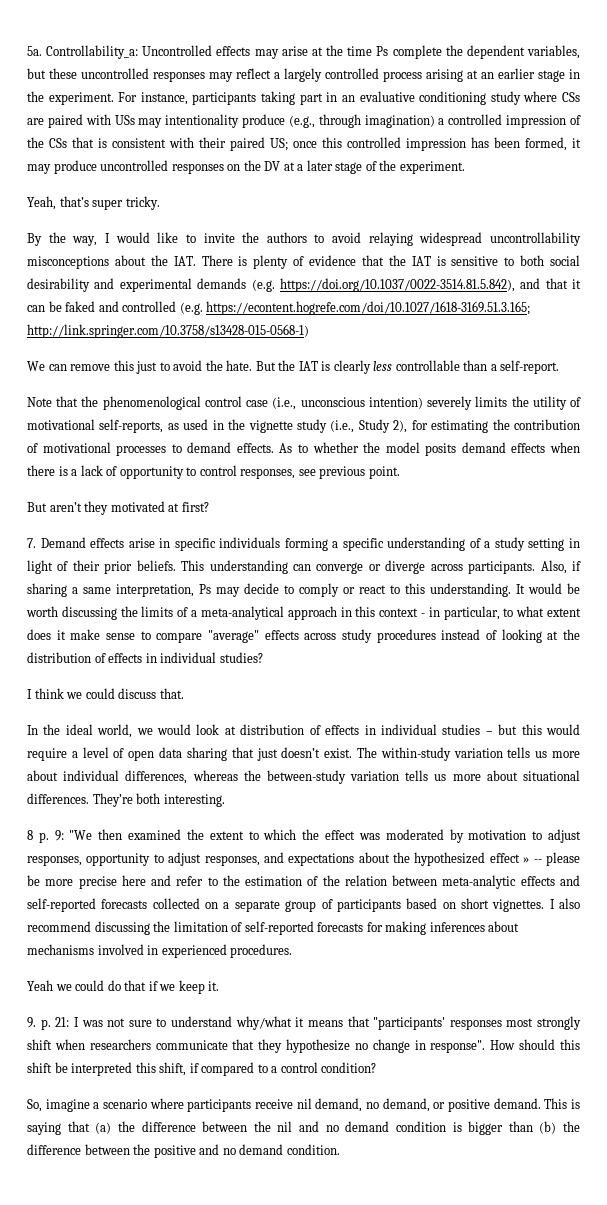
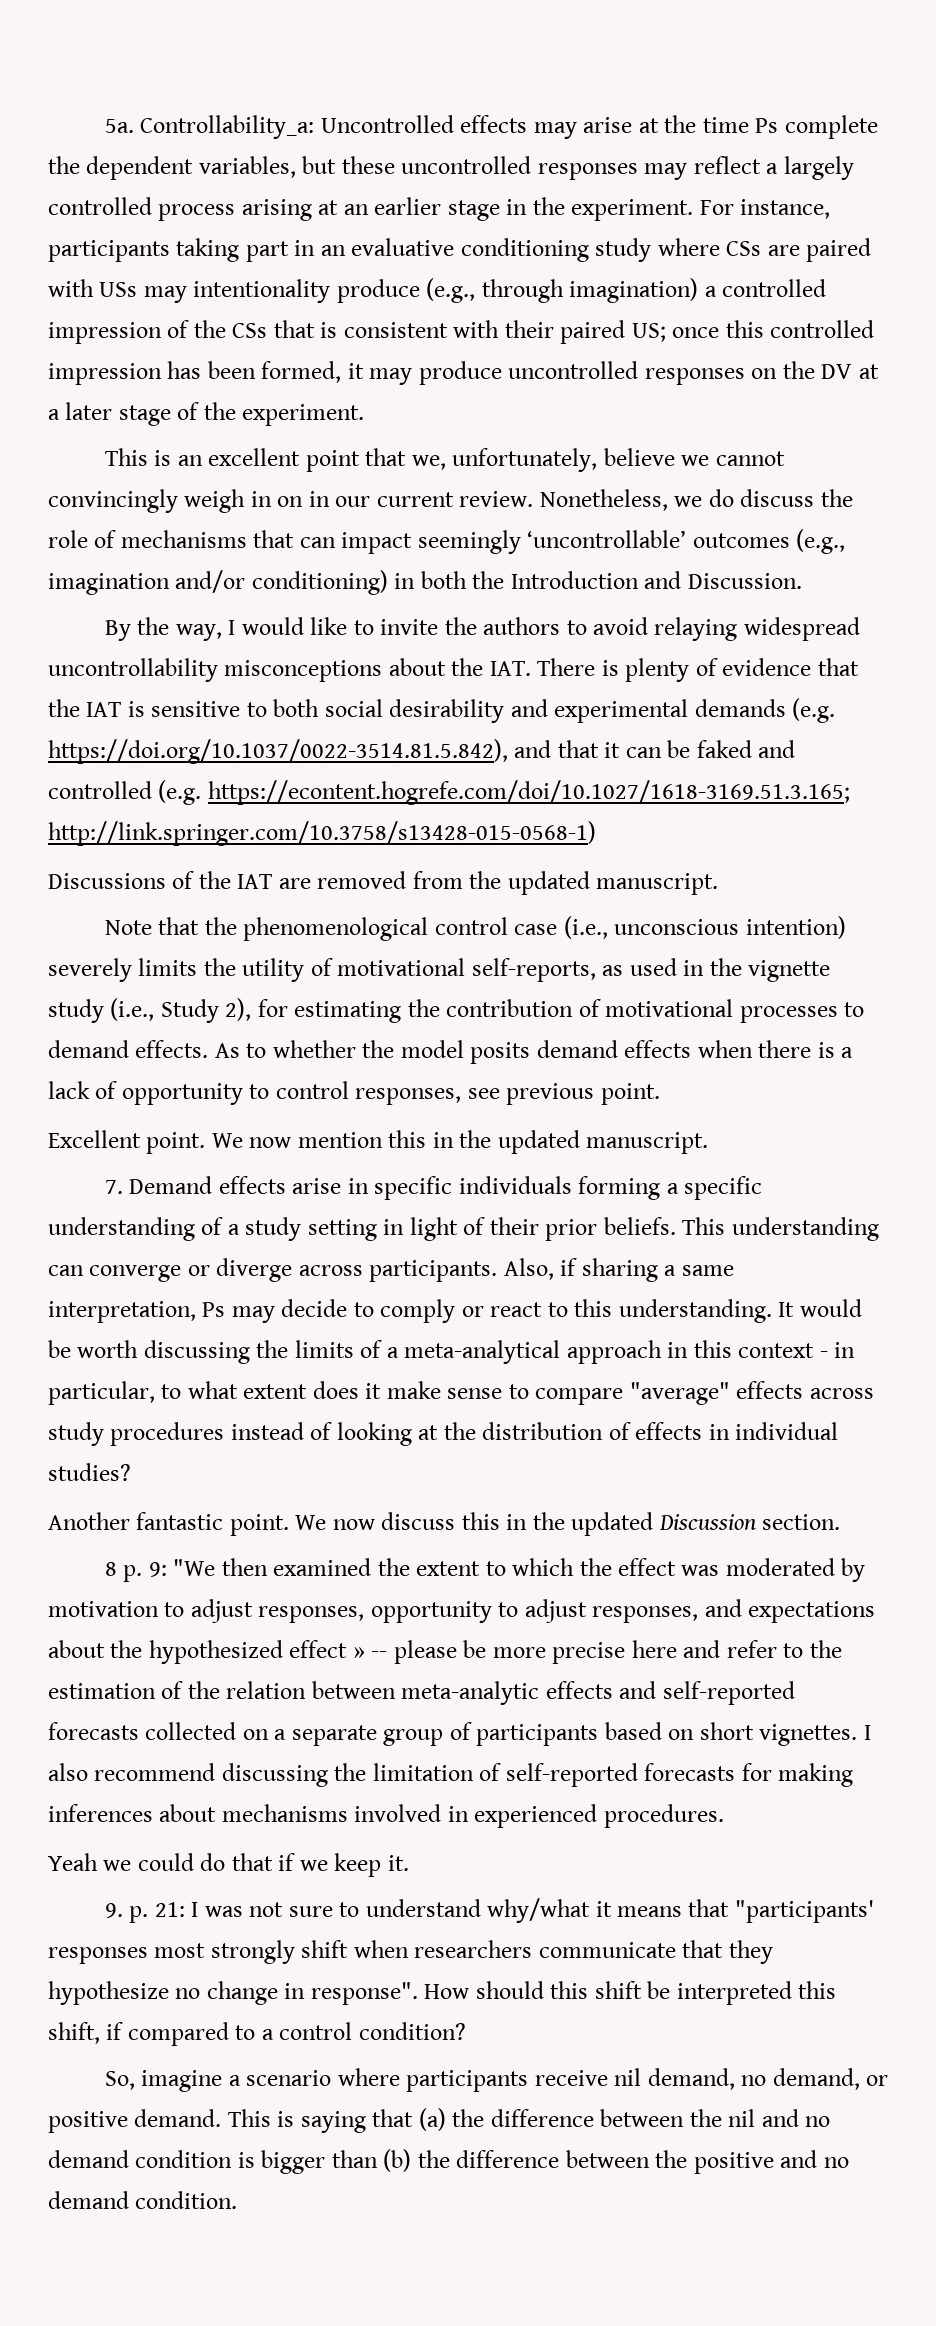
[27,196,160,210] Yeah, that’s super tricky. -> [104,448,785,472] [48,489,853,513] [48,529,846,554] [48,570,802,595] This is an excellent point that we, unfortunately, believe we cannot convincingly weigh in on in our current review. Nonetheless, we do discuss the role of mechanisms that can impact seemingly ‘uncontrollable’ outcomes (e.g., imagination and/or conditioning) in both the Introduction and Discussion.
[27,360,560,374] We can remove this just to avoid the hate. But the IAT is clearly less controllable than a self-report. -> [48,871,719,895] Discussions of the IAT are removed from the updated manuscript.
[27,501,209,515] But aren’t they motivated at first? -> [48,1130,709,1154] Excellent point. We now mention this in the updated manuscript.
[27,688,184,699] [27,724,581,738] [27,747,580,761] [27,770,580,784] [27,793,225,807] I think we could discuss that. // In the ideal world, we would look at distribution of effects in individual studies – but this would require a level of open data sharing that just doesn’t exist. The within-study variation tells us more about individual differences, whereas the between-study variation tells us more about situational differences. They’re both interesting. -> [48,1512,841,1536] Another fantastic point. We now discuss this in the updated Discussion section.

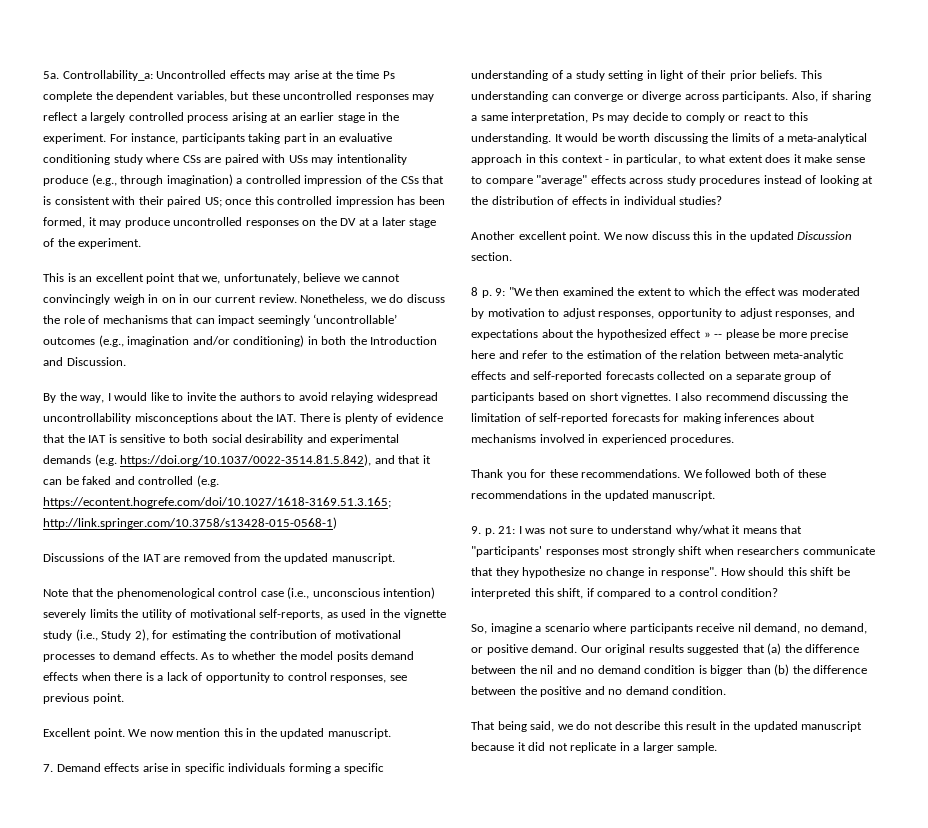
[136,1512,224,1530] fantastic -> [518,231,567,240] excellent
[48,1853,409,1877] Yeah we could do that if we keep it. -> [471,469,826,480] [471,490,716,501] Thank you for these recommendations. We followed both of these recommendations in the updated manuscript.
[227,2109,366,2133] This is saying -> [580,644,740,655] Our original results suggested
(238, 2200) none -> [471,721,863,732] [471,742,718,753] // That being said, we do not describe this result in the updated manuscript because it did not replicate in a larger sample.

